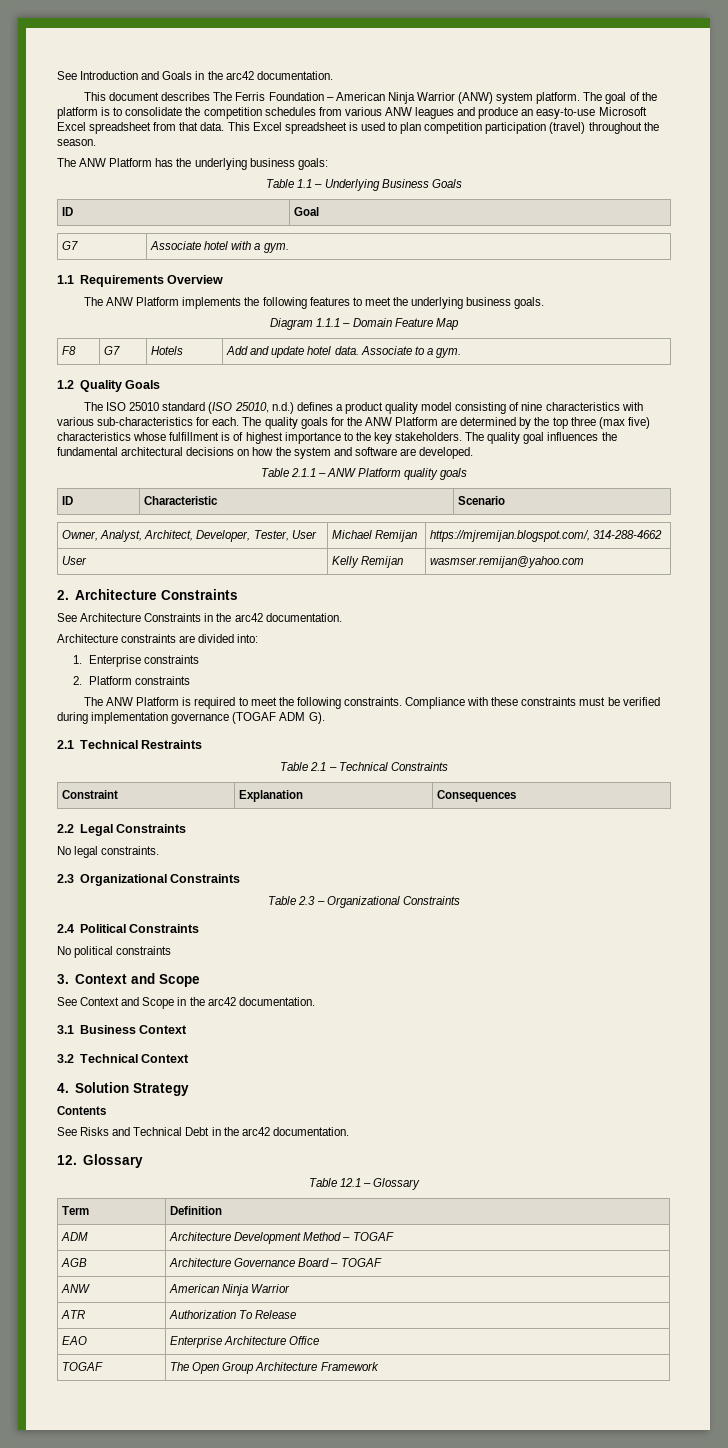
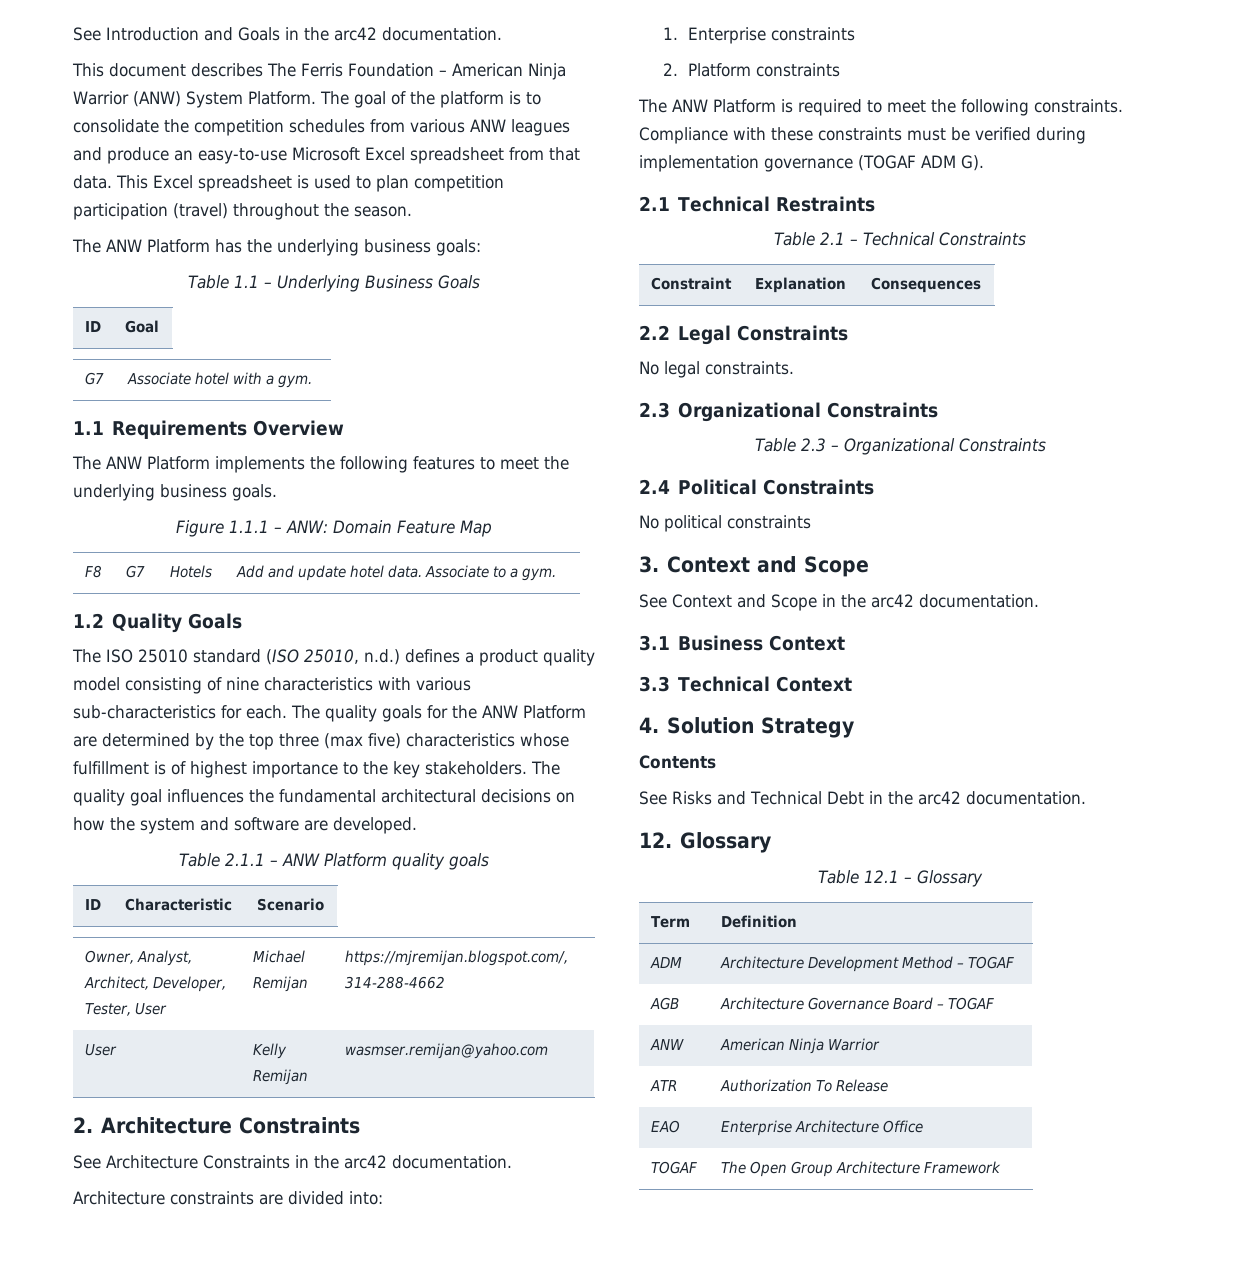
[496,92,581,104] system platform. -> [185,91,316,108] System Platform.
[270,318,314,330] Diagram -> [176,520,224,537] Figure
(351, 325) none -> [286,520,328,533] ANW:
[57,1054,74,1063] 3.2 -> [639,676,670,692] 3.3

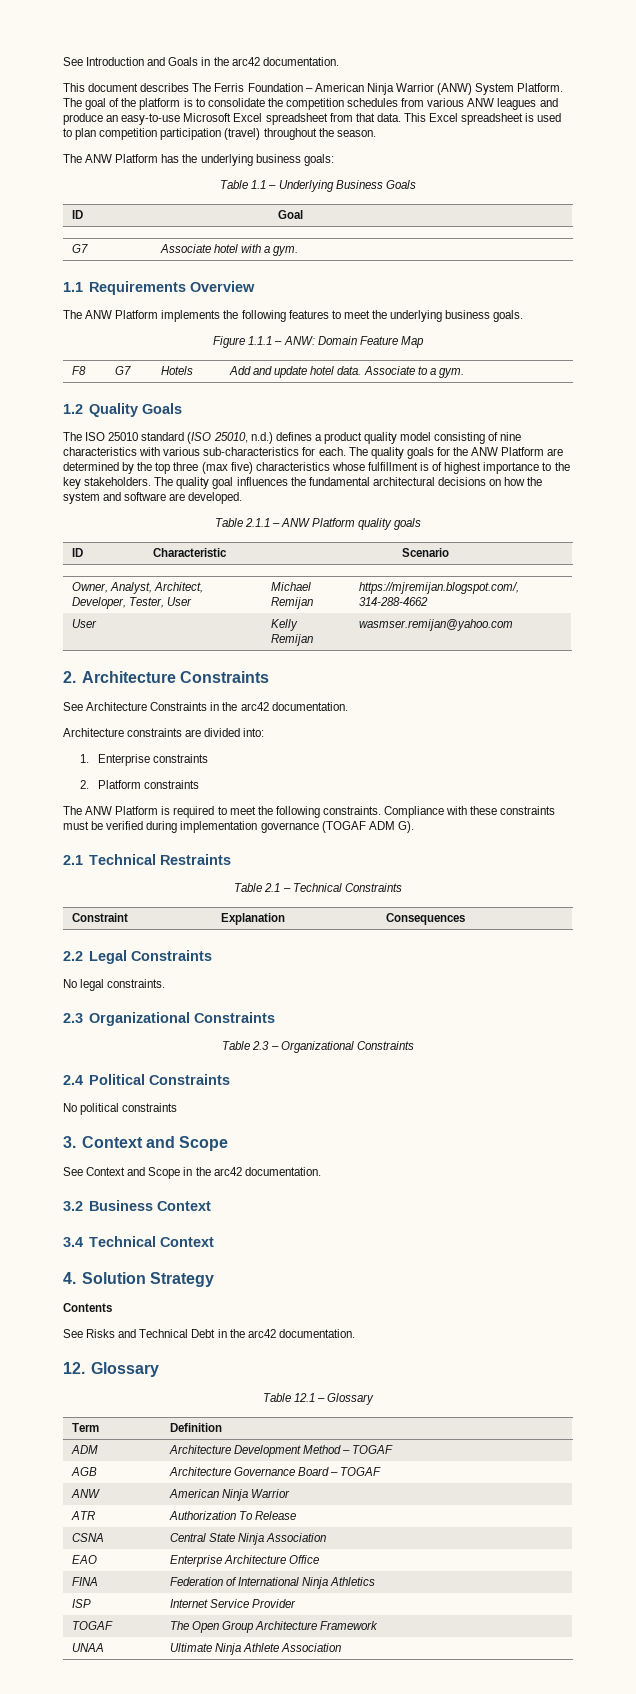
[639,635,670,651] 3.1 -> [63,1201,83,1211] 3.2
[639,676,670,692] 3.3 -> [63,1237,83,1247] 3.4
(888, 1085) none -> [72,1533,105,1542] [170,1533,327,1545] // CSNA | Central State Ninja Association
(923, 1126) none -> [72,1577,99,1586] [170,1577,376,1589] [72,1599,92,1608] [170,1599,297,1608] // FINA | Federation of International Ninja Athletics // ISP | Internet Service Provider
(1002, 1167) none -> [72,1643,105,1652] [170,1643,342,1655] // UNAA | Ultimate Ninja Athlete Association

